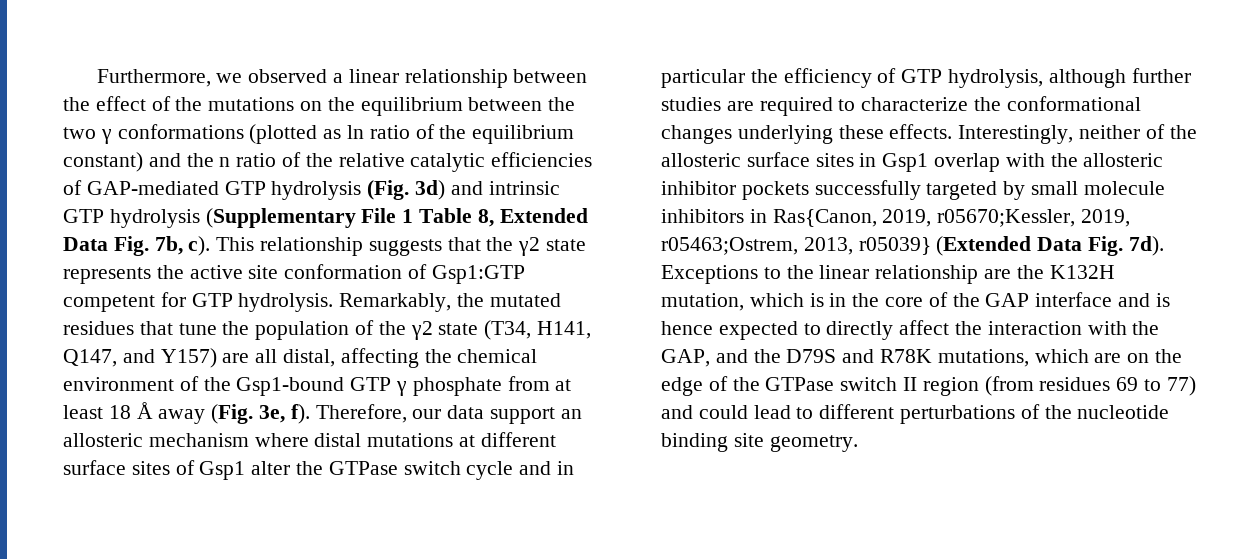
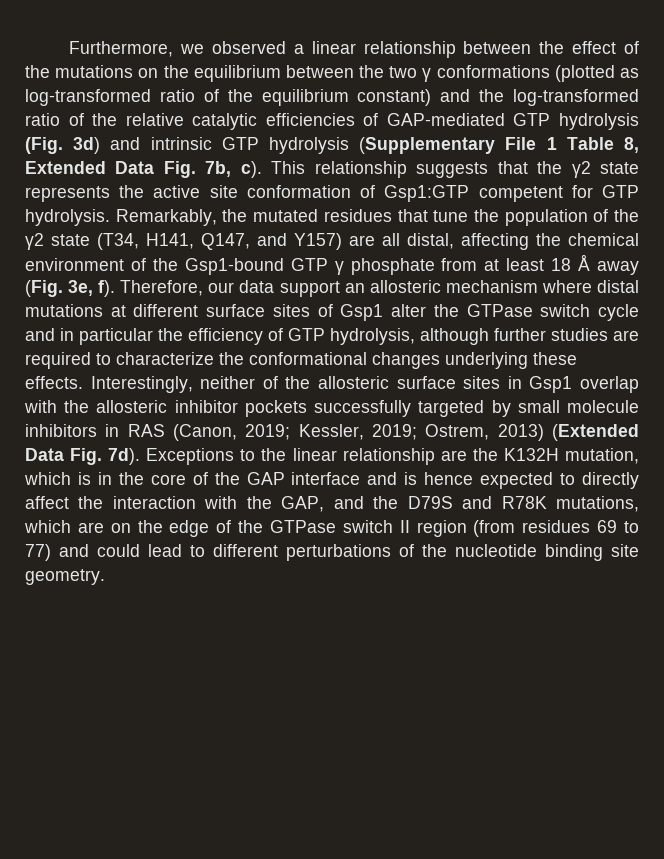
[347,125,365,139] ln -> [25,89,151,106] log-transformed
[219,157,231,167] n -> [513,89,639,106] log-transformed
[772,209,1131,227] [661,237,931,255] Ras{Canon, 2019, r05670;Kessler, 2019, r05463;Ostrem, 2013, r05039} -> [127,424,544,441] RAS (Canon, 2019; Kessler, 2019; Ostrem, 2013)

